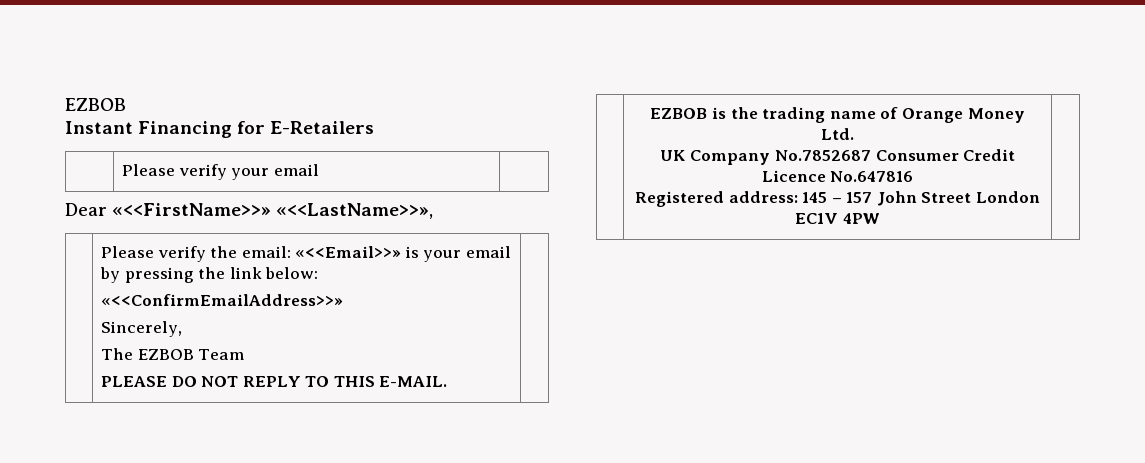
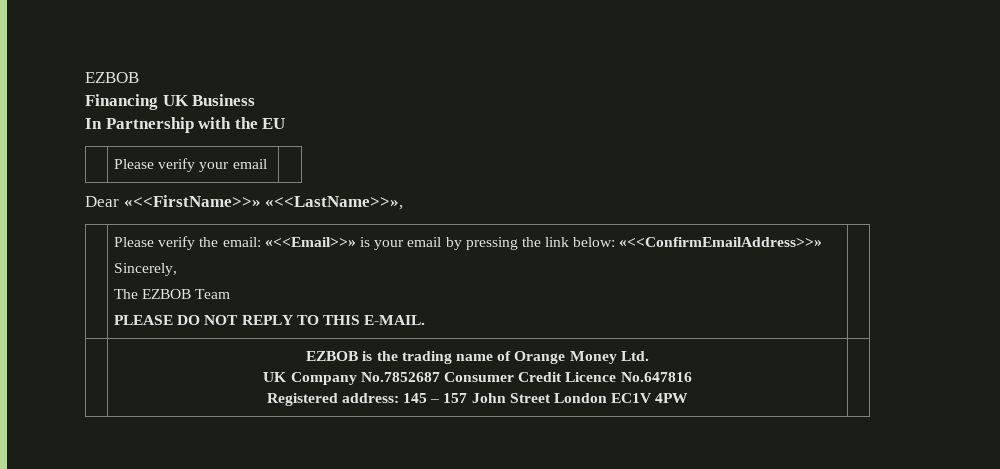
[65,121,375,138] Instant Financing for E-Retailers -> [85,94,256,110] [85,117,286,133] Financing UK Business // In Partnership with the EU
(319, 273) // -> (616, 242) none

